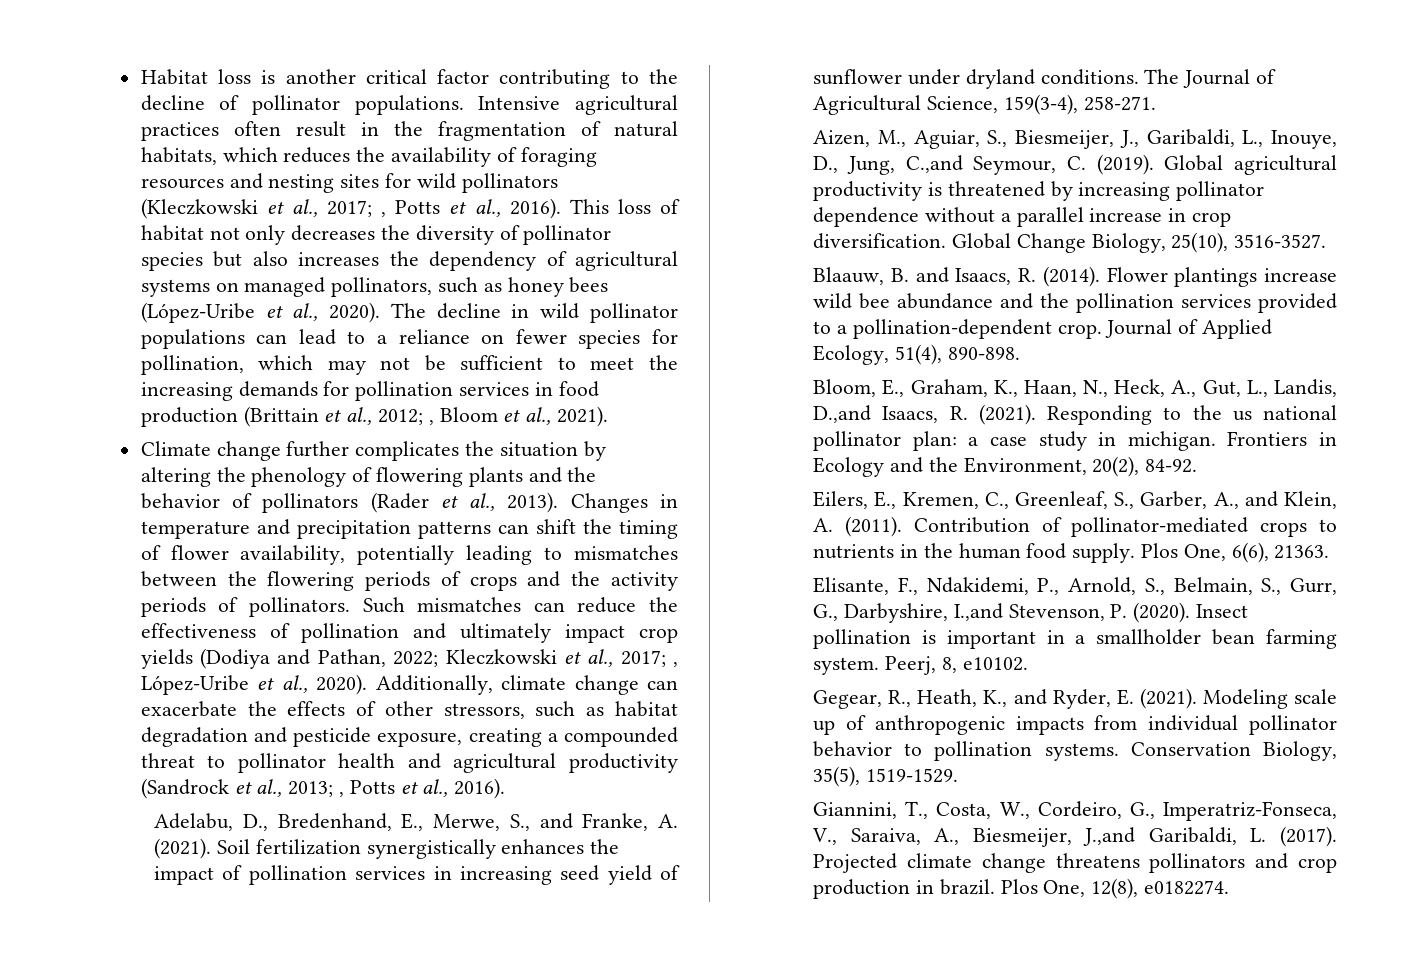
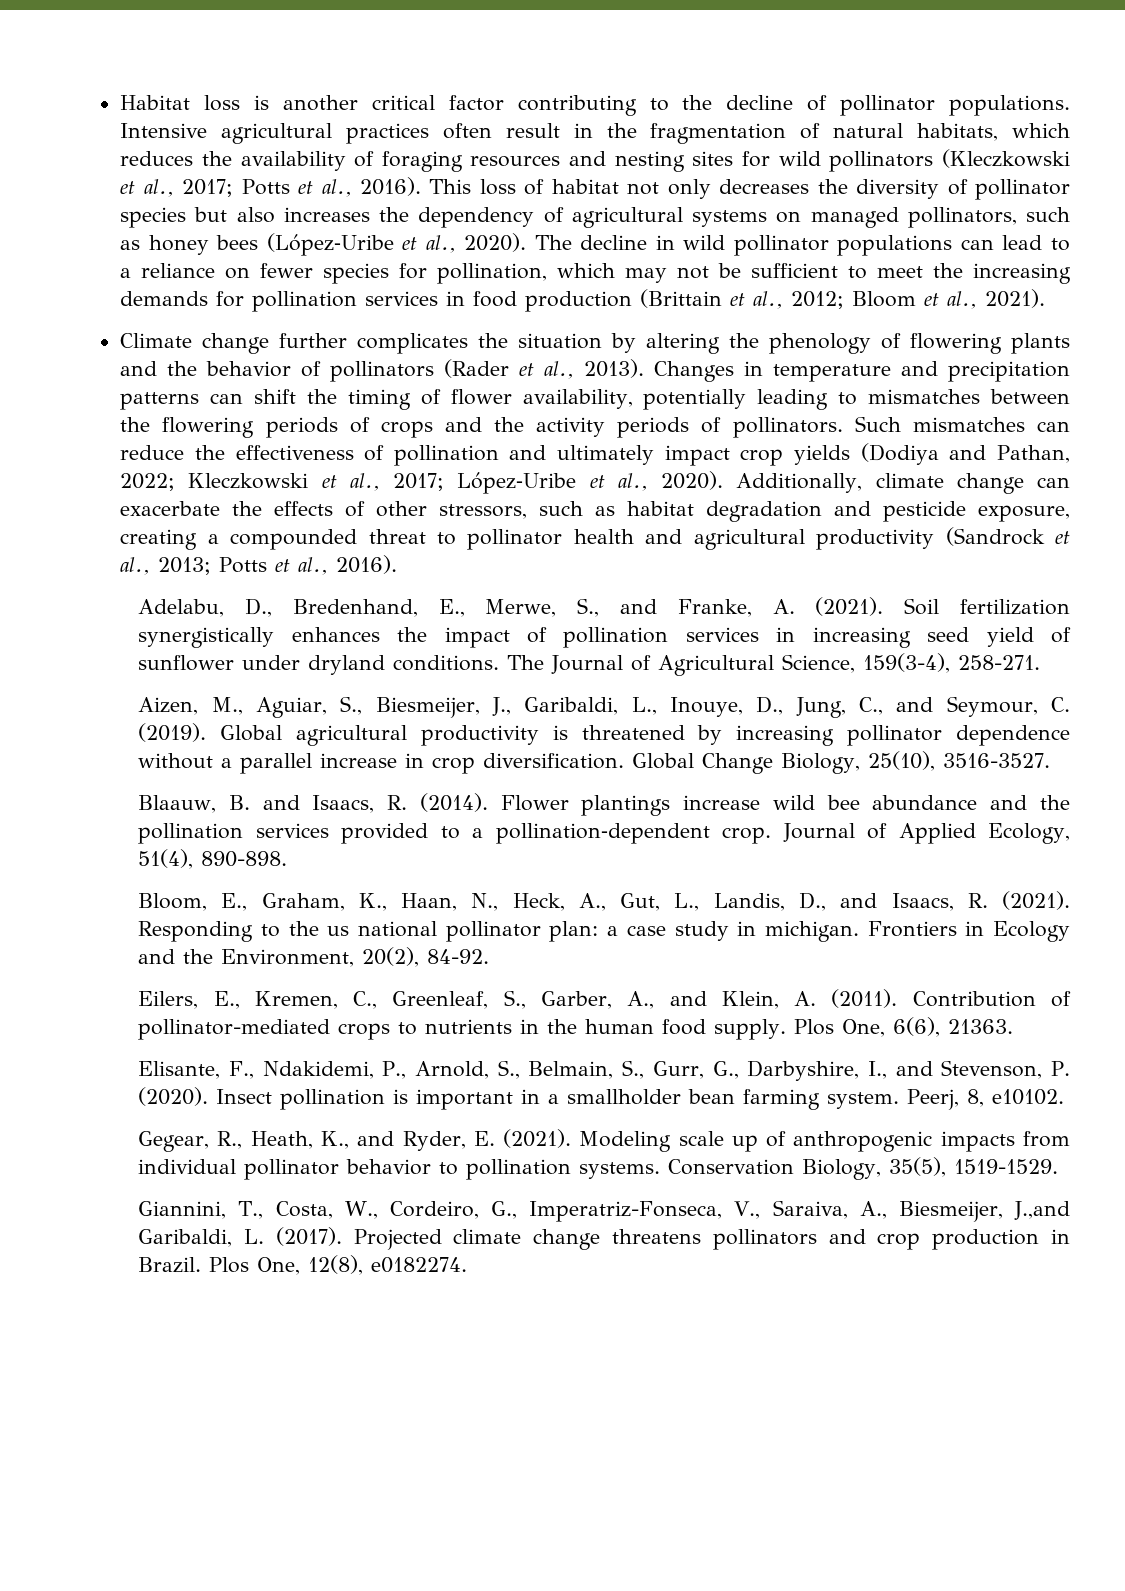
[381,212,387,217] , -> (234, 188) none
[428,420,434,425] , -> (845, 300) none
[672,662,678,667] , -> (445, 482) none
[338,792,344,797] , -> (212, 566) none
[905,155,963,173] C.,and -> [858,697,934,715] C., and
[813,405,872,423] D.,and -> [798,892,878,911] D., and
[953,603,1003,621] I.,and -> [867,1061,933,1079] I., and
[939,879,995,895] brazil. -> [138,1257,202,1273] Brazil.

